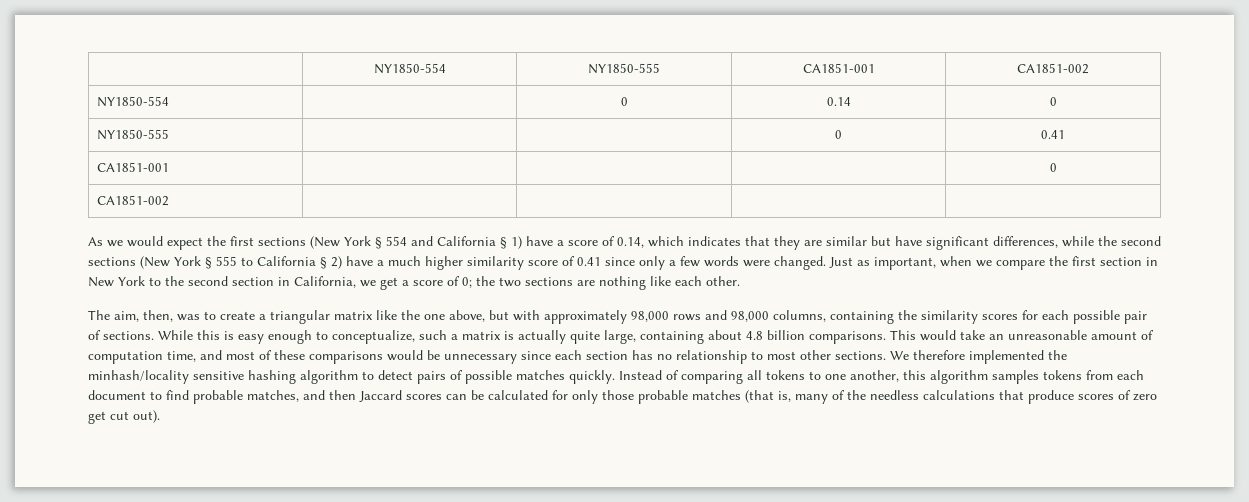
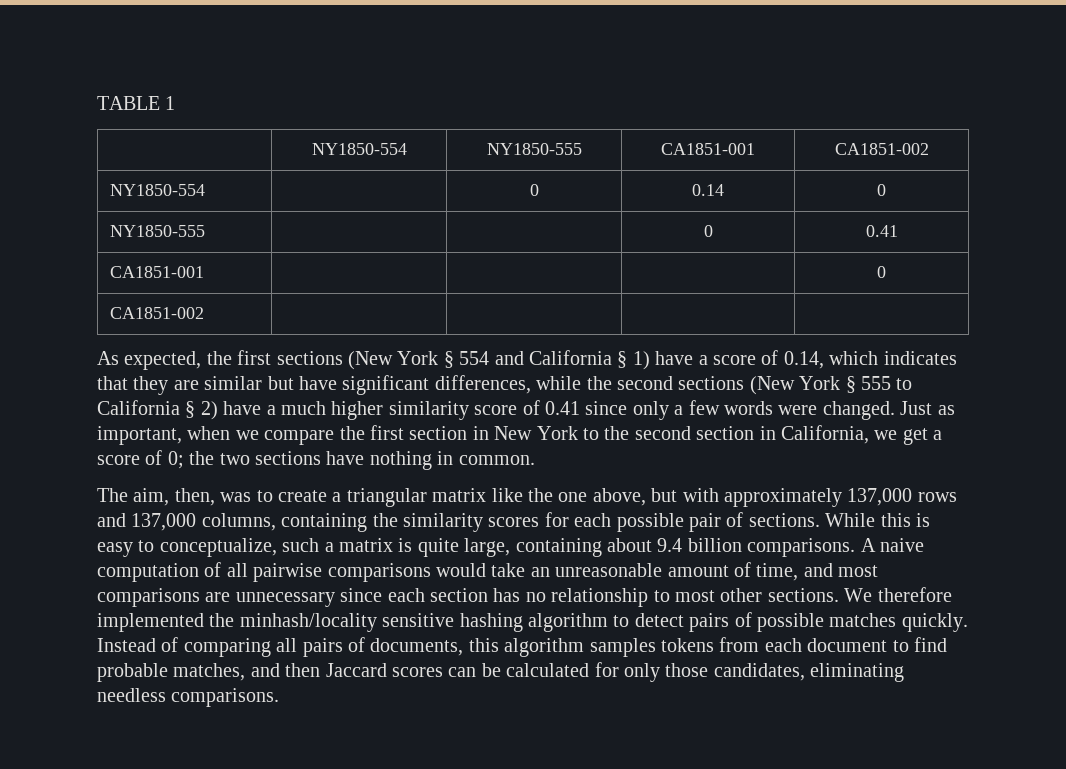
(373, 68) none -> [97,96,176,110] TABLE 1 //
[107,236,203,250] we would expect -> [124,351,202,370] expected,
[577,276,740,290] are nothing like each other. -> [326,451,535,470] have nothing in common.
[631,311,669,322] 98,000 -> [847,488,913,506] 137,000
[731,311,769,322] 98,000 -> [131,513,197,531] 137,000
[268,330,312,344] enough -> (133, 549) none
[518,330,566,344] actually -> (413, 545) none
[746,331,763,340] 4.8 -> [657,538,683,552] 9.4
[890,330,916,340] This -> [860,538,924,552] [97,562,431,582] A naive computation of all pairwise comparisons
[88,351,163,364] computation -> (751, 569) none
[259,350,440,364] of these comparisons would be -> [97,588,231,607] comparisons are
[766,370,899,382] tokens to one another, -> [302,637,464,657] pairs of documents,
[638,390,1157,404] [88,410,160,424] probable matches (that is, many of the needless calculations that produce scores of zero get cut out). -> [713,663,905,682] [97,688,280,707] candidates, eliminating needless comparisons.

